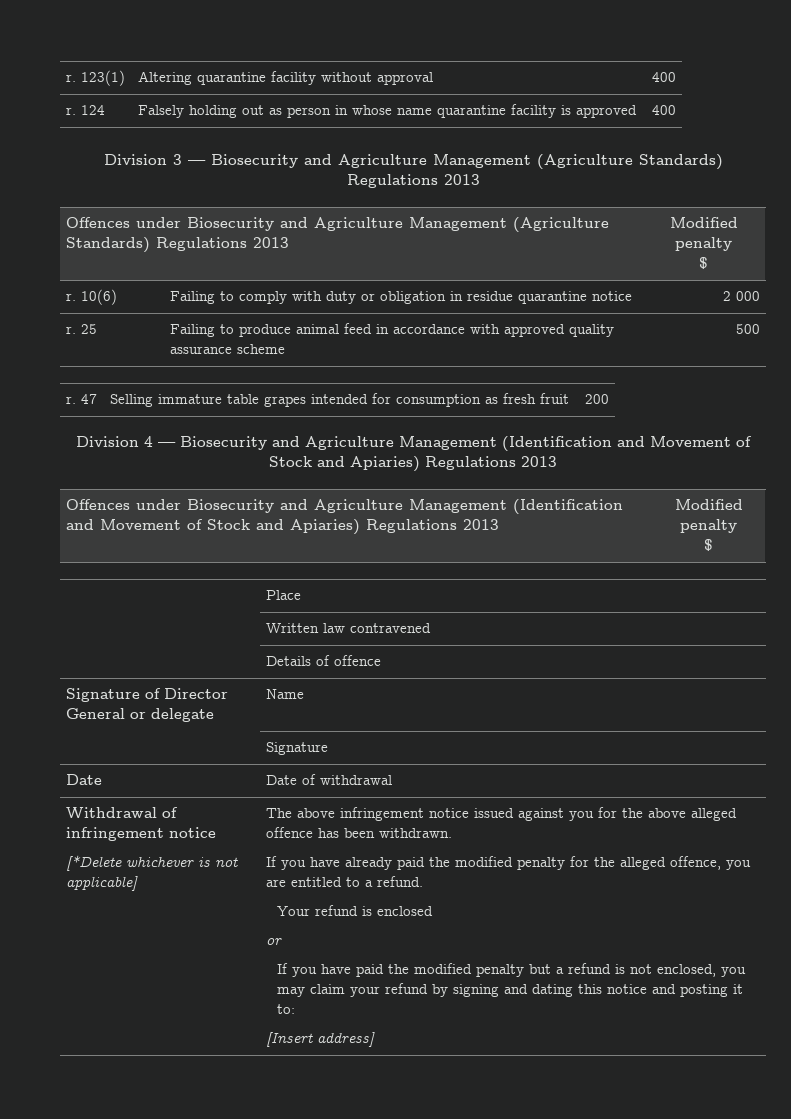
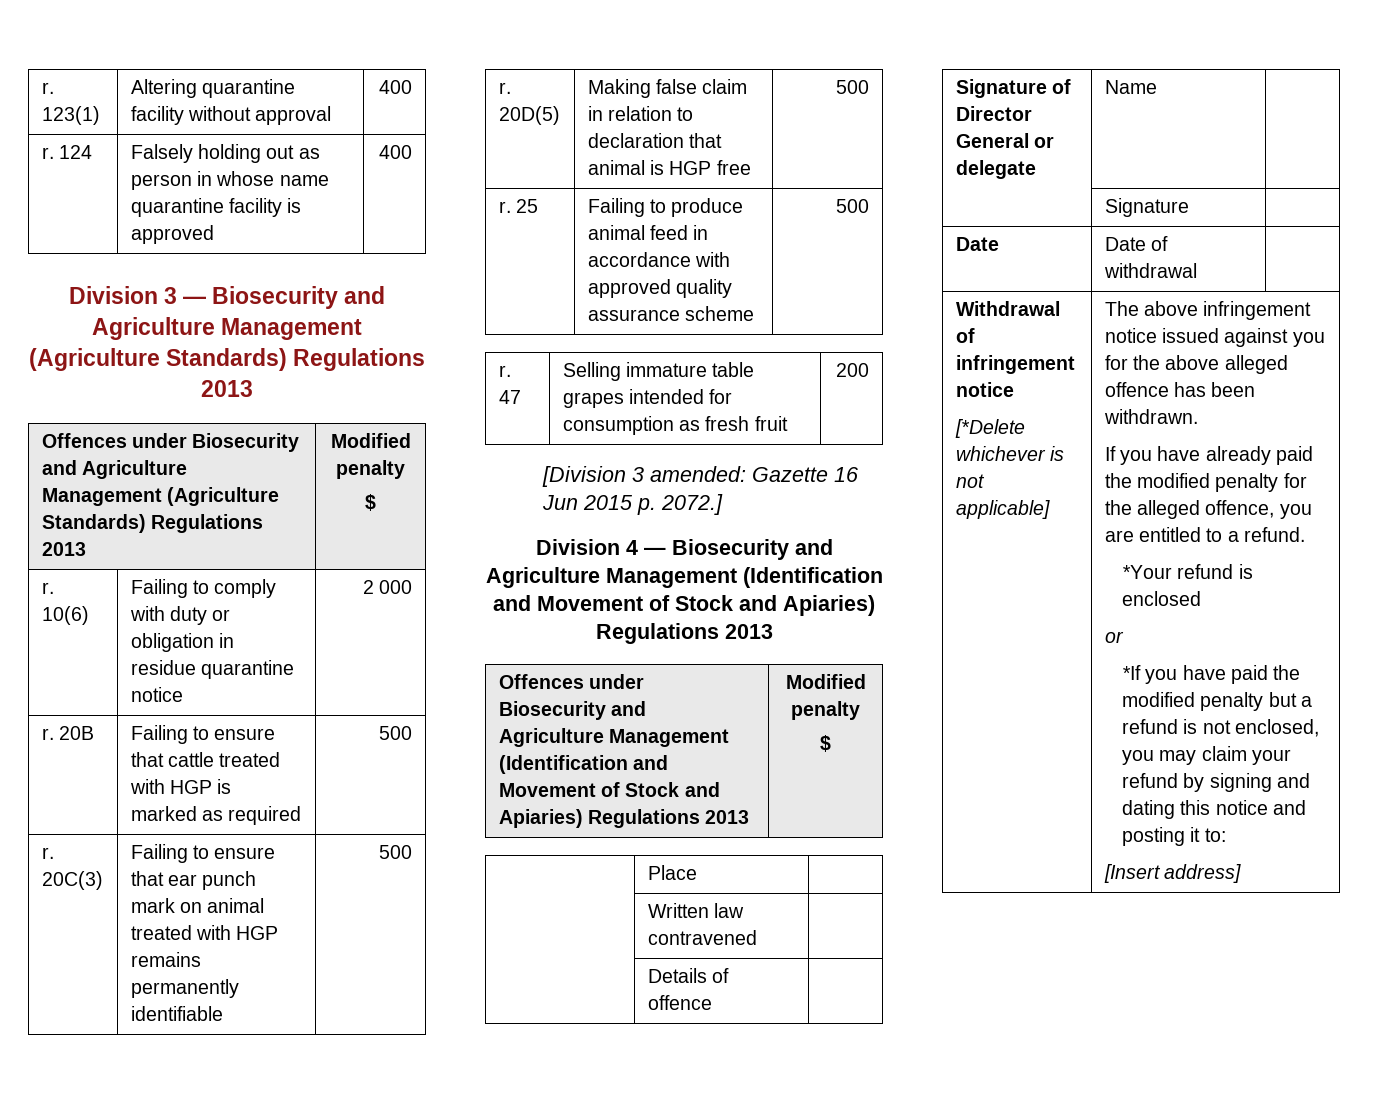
(760, 296) none -> [41,726,95,740] [130,725,276,744] [130,752,281,767] [129,779,232,794] [130,806,302,825] [379,726,413,740] [41,847,54,859] [41,871,103,890] [130,844,276,863] [130,871,257,890] [130,898,265,913] [130,925,279,940] [130,952,201,967] [130,979,239,998] [130,1006,223,1021] [379,845,413,859] [498,82,511,94] [498,106,560,125] [587,79,748,98] [587,106,694,121] [587,133,723,148] [587,160,751,175] [836,80,870,94] // r. 20B | Failing to ensure that cattle treated with HGP is marked as required | 500 // r. 20C(3) | Failing to ensure that ear punch mark on animal treated with HGP remains permanently identifiable | 500 // r. 20D(5) | Making false claim in relation to declaration that animal is HGP free | 500
(609, 399) none -> [541,466,858,487] [541,494,723,515] // [Division 3 amended: Gazette 16 Jun 2015 p. 2072.]
[277,906,311,916] Your -> [1122,565,1173,579] *Your
[277,963,289,974] If -> [1122,665,1142,680] *If

